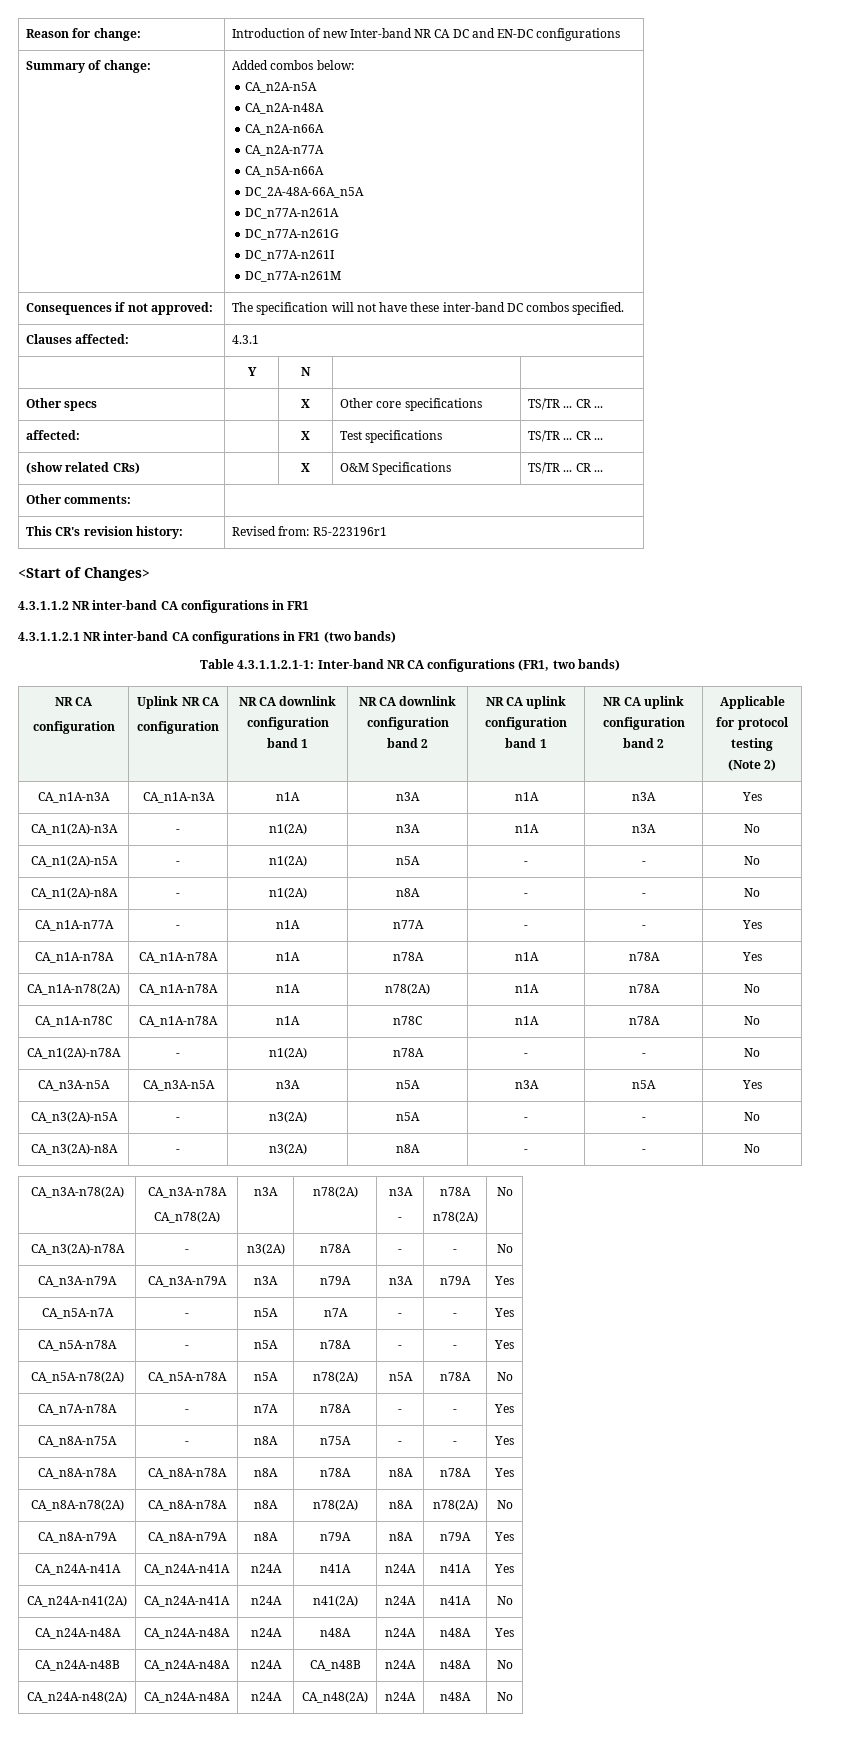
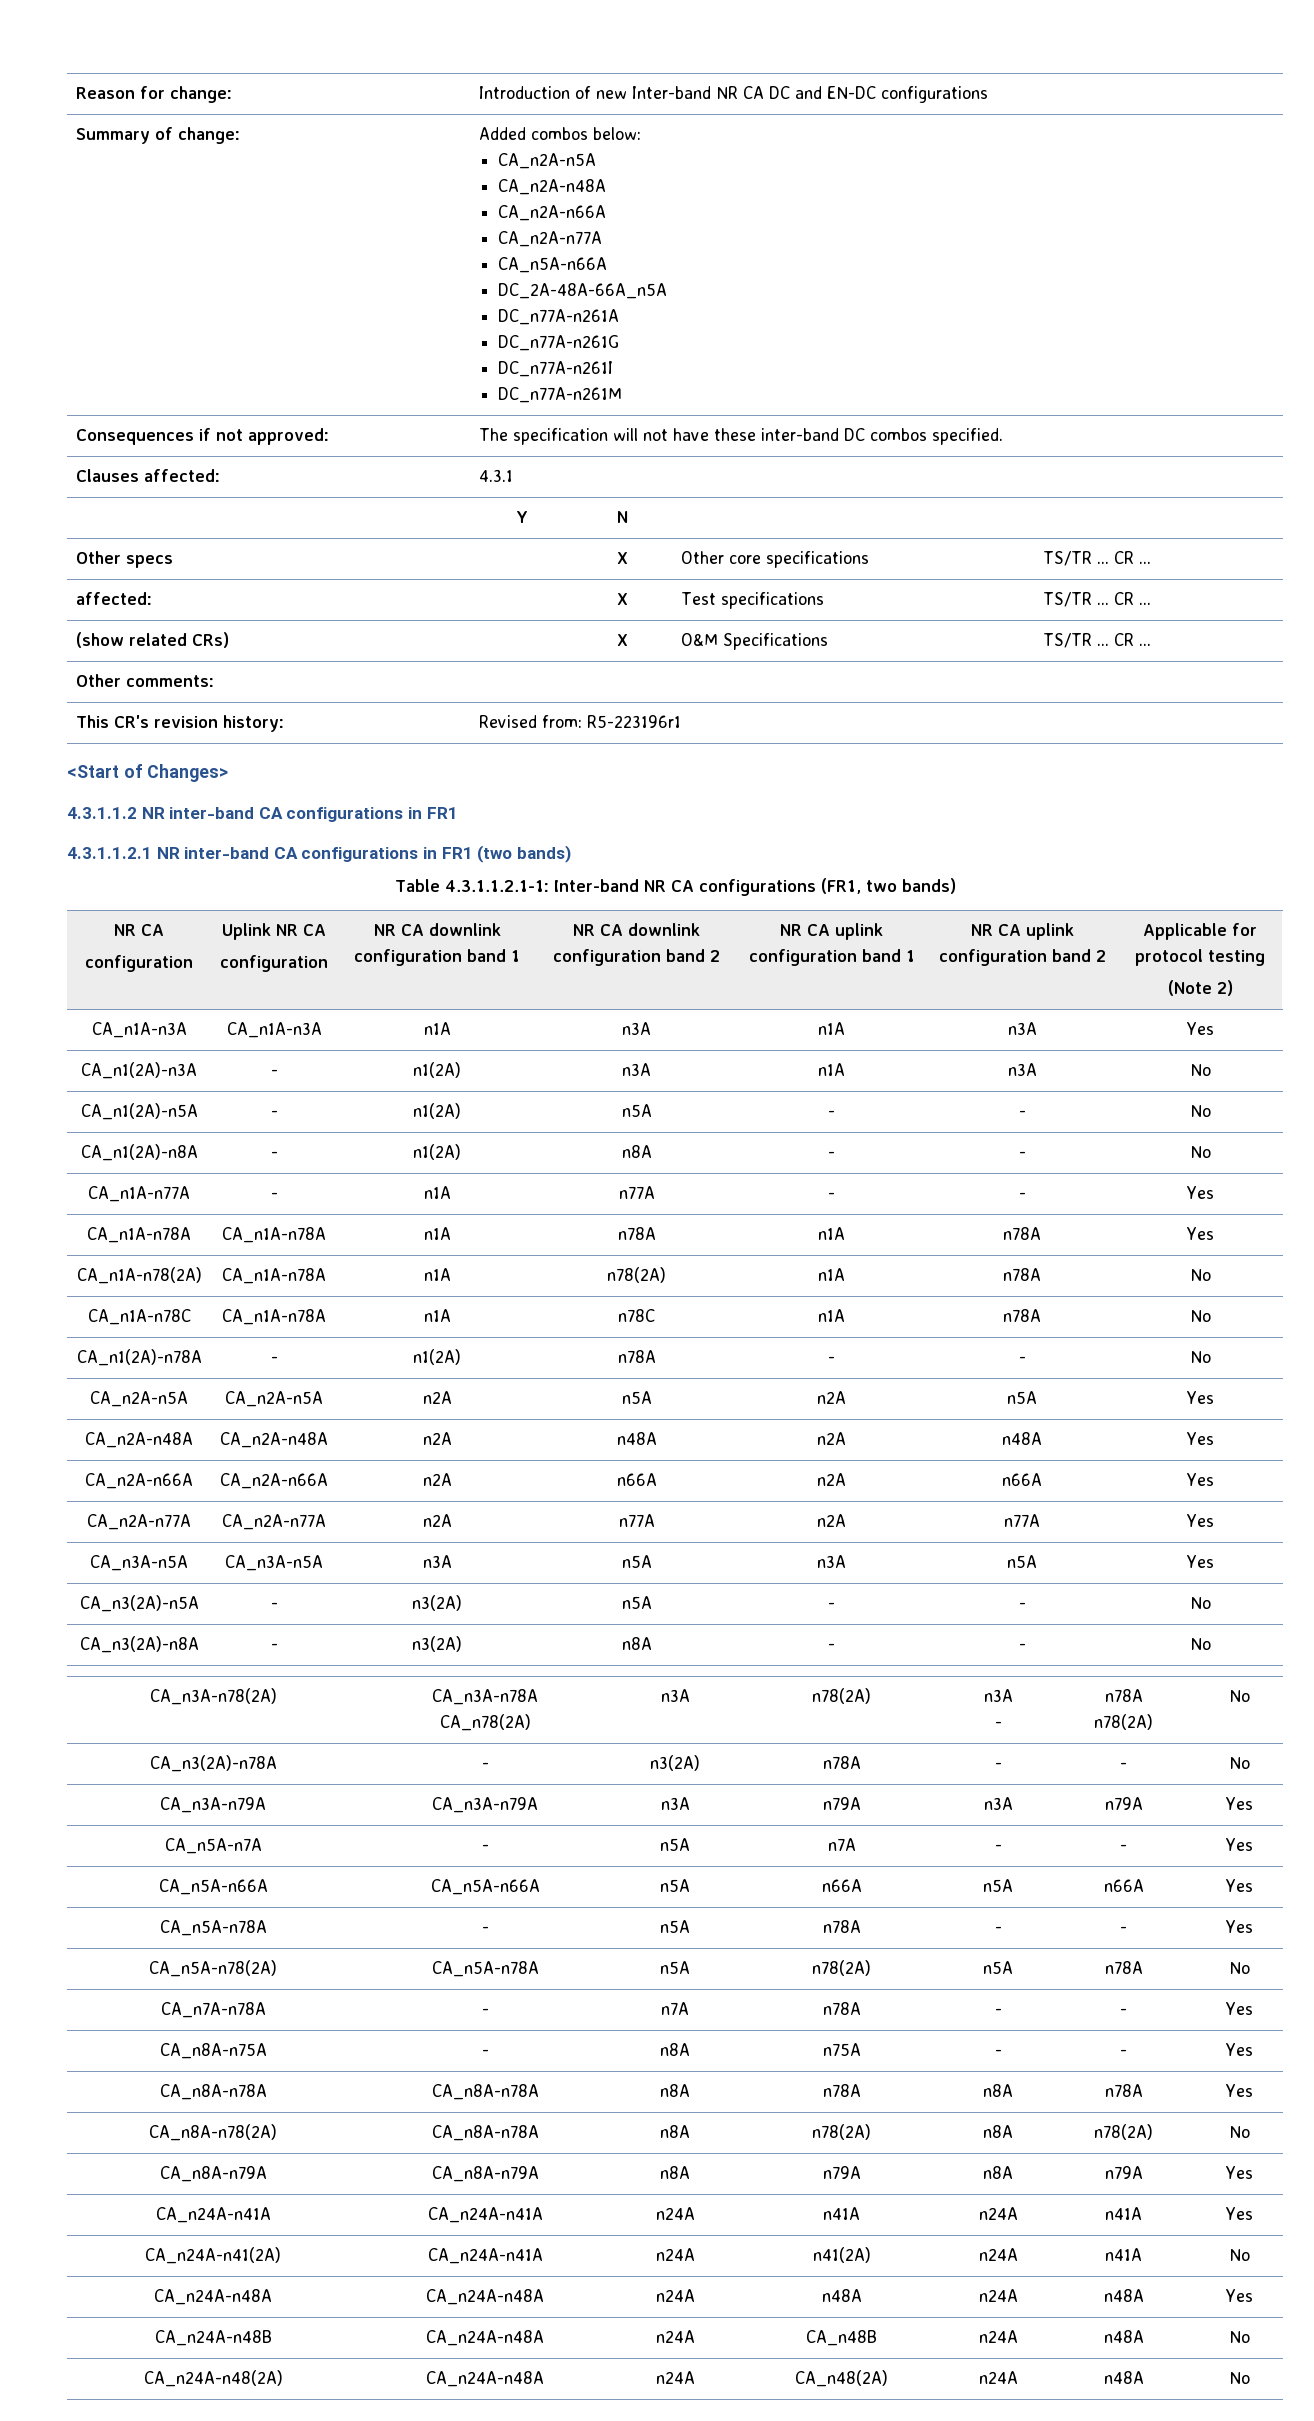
(760, 1052) none -> [90,1391,188,1407] [225,1391,323,1407] [422,1391,452,1404] [621,1391,652,1404] [817,1391,846,1404] [1007,1391,1037,1404] [1186,1391,1215,1404] [85,1432,193,1448] [220,1432,328,1448] [422,1432,452,1445] [616,1432,657,1445] [817,1432,846,1445] [1002,1432,1042,1445] [1186,1432,1215,1445] [85,1473,193,1489] [220,1473,328,1489] [422,1473,452,1486] [616,1473,657,1486] [817,1473,846,1486] [1002,1473,1042,1486] [1186,1473,1215,1486] [87,1514,191,1530] [222,1514,326,1530] [422,1514,452,1527] [618,1514,655,1527] [817,1514,846,1527] [1004,1514,1040,1527] [1186,1514,1215,1527] // CA_n2A-n5A | CA_n2A-n5A | n2A | n5A | n2A | n5A | Yes // CA_n2A-n48A | CA_n2A-n48A | n2A | n48A | n2A | n48A | Yes // CA_n2A-n66A | CA_n2A-n66A | n2A | n66A | n2A | n66A | Yes // CA_n2A-n77A | CA_n2A-n77A | n2A | n77A | n2A | n77A | Yes
(514, 1312) none -> [158,1879,268,1895] [430,1879,540,1895] [660,1879,690,1892] [821,1879,862,1892] [983,1879,1013,1892] [1103,1879,1144,1892] [1225,1879,1254,1892] // CA_n5A-n66A | CA_n5A-n66A | n5A | n66A | n5A | n66A | Yes

